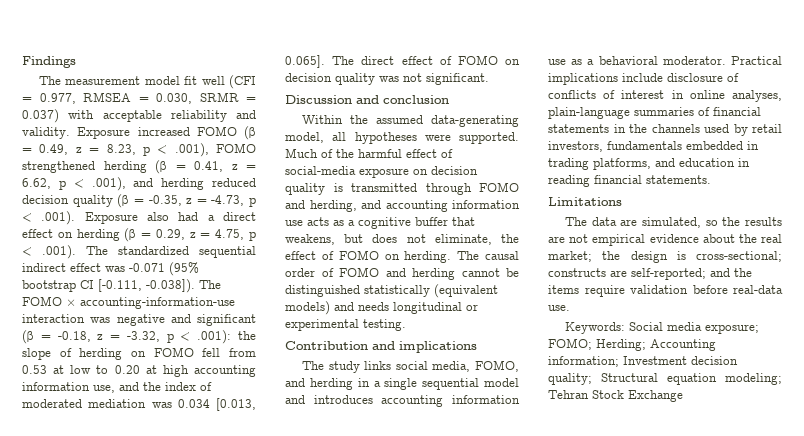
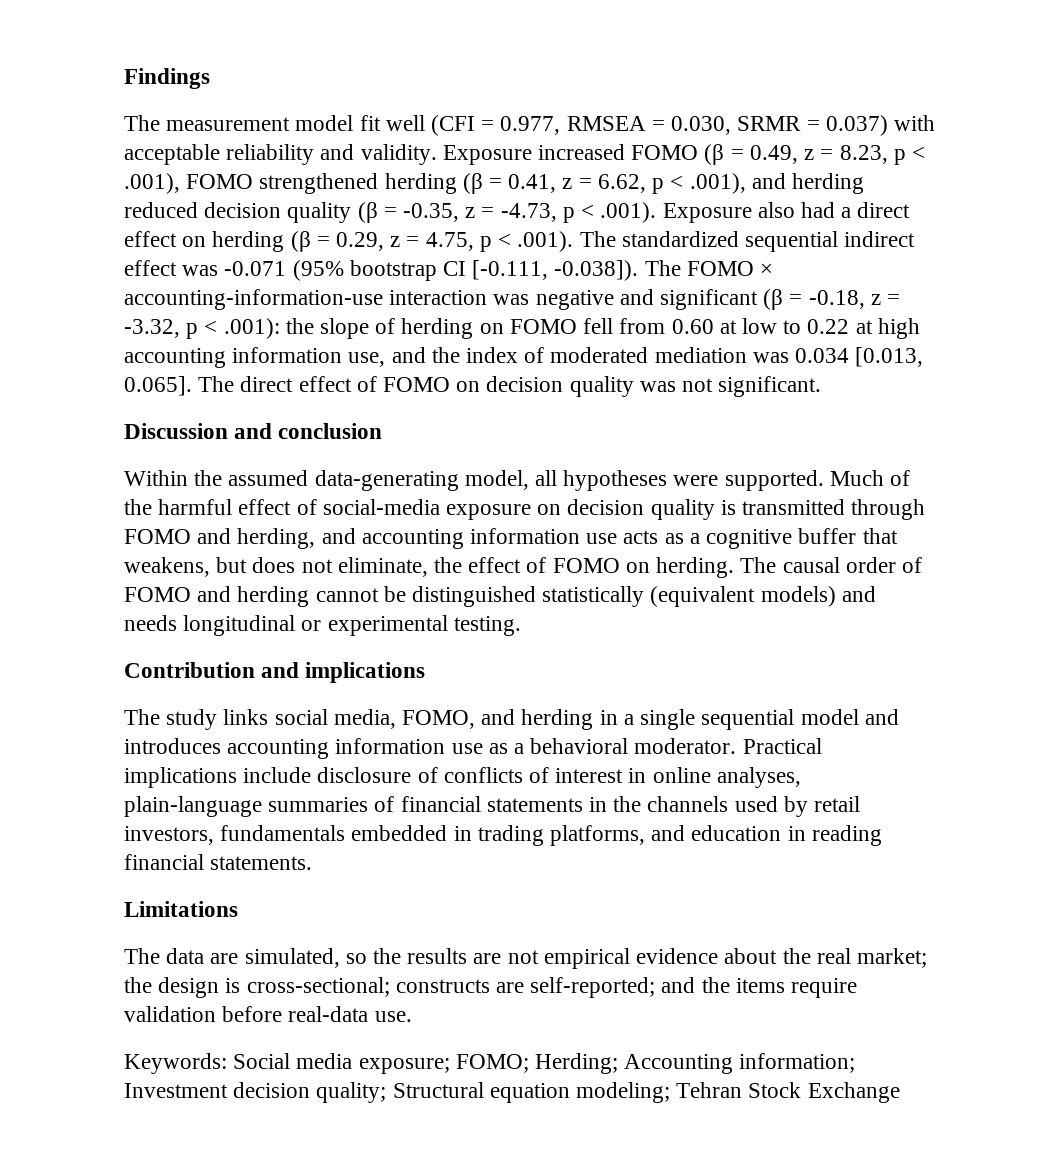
[22,365,47,374] 0.53 -> [671,319,714,334] 0.60
[114,365,140,374] 0.20 -> [807,319,850,334] 0.22

